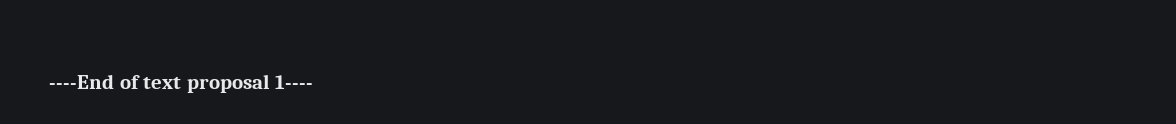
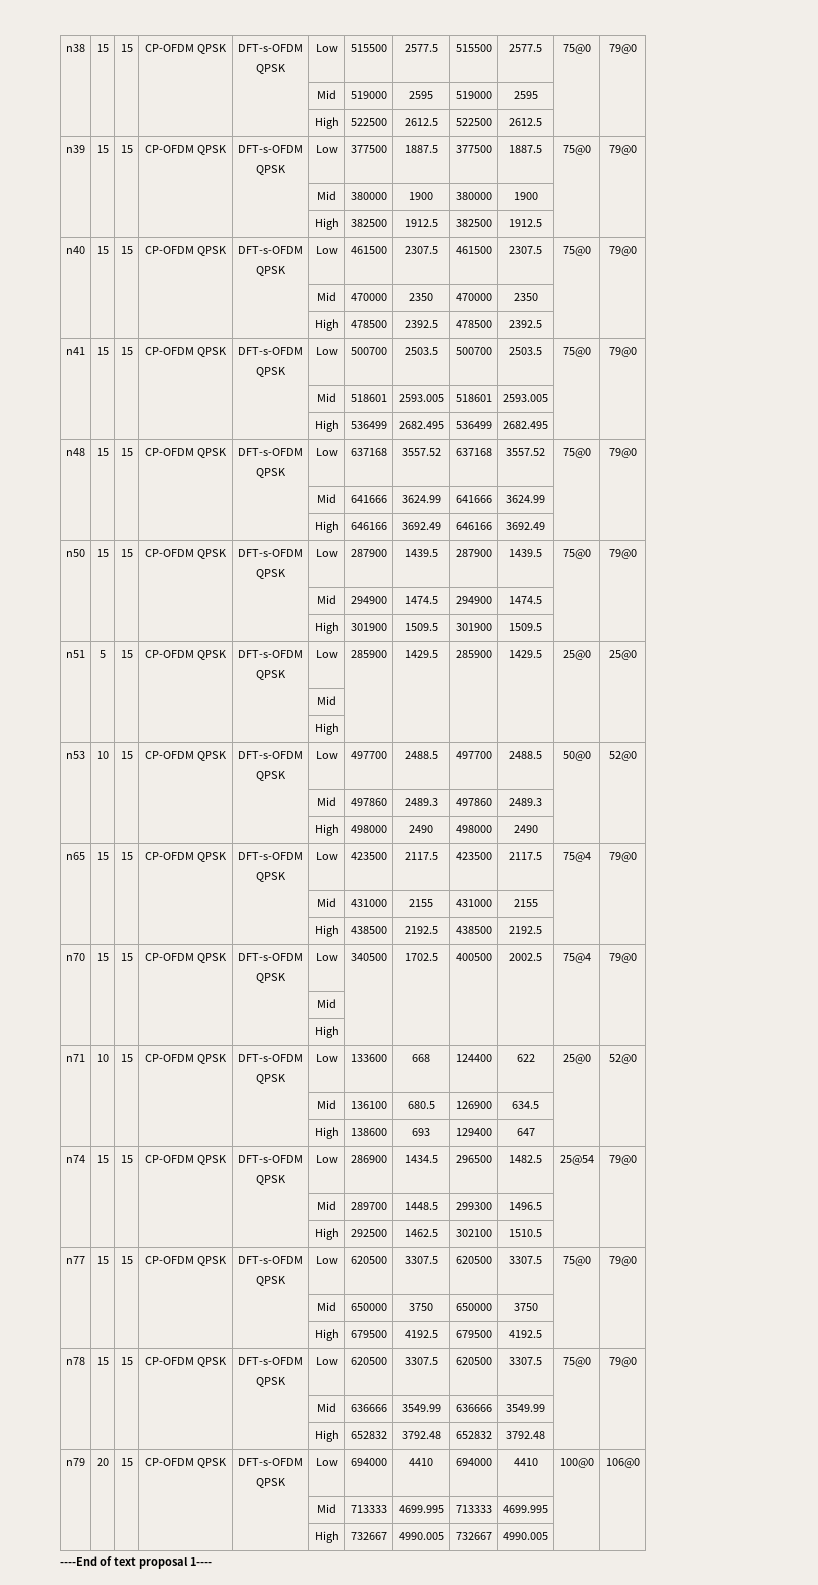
(49, 81) none -> [66,44,85,52] [96,44,109,52] [120,44,133,52] [145,44,227,54] [238,44,303,52] [256,64,286,74] [315,44,338,52] [350,44,387,52] [404,44,438,52] [455,44,492,52] [509,44,542,52] [562,44,591,54] [608,44,637,54] [317,90,336,99] [350,91,387,99] [409,91,433,99] [455,91,492,99] [513,91,538,99] [314,117,339,129] [350,118,387,126] [404,118,438,126] [455,118,492,126] [509,118,542,126] [66,145,85,153] [96,145,109,153] [120,145,133,153] [145,145,227,155] [238,145,303,153] [256,165,286,175] [315,145,338,153] [350,145,387,153] [404,145,438,153] [455,145,492,153] [509,145,542,153] [562,145,591,155] [608,145,637,155] [317,191,336,200] [350,192,387,200] [409,192,433,200] [455,192,492,200] [513,192,538,200] [314,218,339,230] [350,219,387,227] [404,219,438,227] [455,219,492,227] [509,219,542,227] [66,246,85,254] [96,246,109,254] [120,246,133,254] [145,246,227,256] [238,246,303,254] [256,266,286,276] [315,246,338,254] [350,246,387,254] [404,246,438,254] [455,246,492,254] [509,246,542,254] [562,246,591,256] [608,246,637,256] [317,292,336,301] [350,293,387,301] [409,293,433,301] [455,293,492,301] [513,293,538,301] [314,319,339,331] [350,320,387,328] [404,320,438,328] [455,320,492,328] [509,320,542,328] [66,347,85,355] [96,347,109,355] [120,347,133,355] [145,347,227,357] [238,347,303,355] [256,367,286,377] [315,347,338,355] [350,347,387,355] [404,347,438,355] [455,347,492,355] [509,347,542,355] [562,347,591,357] [608,347,637,357] [317,393,336,402] [350,394,387,402] [398,394,444,402] [455,394,492,402] [503,394,548,402] [314,420,339,432] [350,421,387,429] [398,421,444,429] [455,421,492,429] [503,421,548,429] [66,448,85,456] [96,448,109,456] [120,448,133,456] [145,448,227,458] [238,448,303,456] [256,468,286,478] [315,448,338,456] [350,448,387,456] [401,448,441,456] [455,448,492,456] [506,448,545,456] [562,448,591,458] [608,448,637,458] [317,494,336,503] [350,495,387,503] [401,495,441,503] [455,495,492,503] [506,495,545,503] [314,521,339,533] [350,522,387,530] [401,522,441,530] [455,522,492,530] [506,522,545,530] [66,549,85,557] [96,549,109,557] [120,549,133,557] [145,549,227,559] [238,549,303,557] [256,569,286,579] [315,549,338,557] [350,549,387,557] [404,549,438,557] [455,549,492,557] [509,549,542,557] [562,549,591,559] [608,549,637,559] [317,595,336,604] [350,596,387,604] [404,596,438,604] [455,596,492,604] [509,596,542,604] [314,622,339,634] [350,623,387,631] [404,623,438,631] [455,623,492,631] [509,623,542,631] [66,650,85,658] [99,650,106,658] [120,650,133,658] [145,650,227,660] [238,650,303,658] [256,670,286,680] [315,650,338,658] [350,650,387,658] [404,650,438,658] [455,650,492,658] [509,650,542,658] [562,650,591,660] [608,650,637,660] [317,696,336,705] [314,723,339,735] [66,751,85,759] [96,751,109,759] [120,751,133,759] [145,751,227,761] [238,751,303,759] [256,771,286,781] [315,751,338,759] [350,751,387,759] [404,751,438,759] [455,751,492,759] [509,751,542,759] [562,751,591,761] [608,751,637,761] [317,797,336,806] [350,798,387,806] [404,798,438,806] [455,798,492,806] [509,798,542,806] [314,824,339,836] [350,825,387,833] [409,825,433,833] [455,825,492,833] [513,825,538,833] [66,852,85,860] [96,852,109,860] [120,852,133,860] [145,852,227,862] [238,852,303,860] [256,872,286,882] [315,852,338,860] [350,852,387,860] [404,852,438,860] [455,852,492,860] [509,852,542,860] [562,852,591,862] [608,852,637,862] [317,898,336,907] [350,899,387,907] [409,899,433,907] [455,899,492,907] [513,899,538,907] [314,925,339,937] [350,926,387,934] [404,926,438,934] [455,926,492,934] [509,926,542,934] [66,953,85,961] [96,953,109,961] [120,953,133,961] [145,953,227,963] [238,953,303,961] [256,973,286,983] [315,953,338,961] [350,953,387,961] [404,953,438,961] [455,953,492,961] [509,953,542,961] [562,953,591,963] [608,953,637,963] [317,999,336,1008] [314,1026,339,1038] [66,1054,85,1062] [96,1054,109,1062] [120,1054,133,1062] [145,1054,227,1064] [238,1054,303,1062] [256,1074,286,1084] [315,1054,338,1062] [350,1054,387,1062] [412,1054,430,1062] [455,1054,492,1062] [516,1054,535,1062] [562,1054,591,1064] [608,1054,637,1064] [317,1100,336,1109] [350,1101,387,1109] [407,1101,435,1109] [455,1101,492,1109] [512,1101,539,1109] [314,1127,339,1139] [350,1128,387,1136] [412,1128,430,1136] [455,1128,492,1136] [516,1128,535,1136] [66,1155,85,1163] [96,1155,109,1163] [120,1155,133,1163] [145,1155,227,1165] [238,1155,303,1163] [256,1175,286,1185] [315,1155,338,1163] [350,1155,387,1163] [404,1155,438,1163] [455,1155,492,1163] [509,1155,542,1163] [559,1155,594,1165] [608,1155,637,1165] [317,1201,336,1210] [350,1202,387,1210] [404,1202,438,1210] [455,1202,492,1210] [509,1202,542,1210] [314,1228,339,1240] [350,1229,387,1237] [404,1229,438,1237] [455,1229,492,1237] [509,1229,542,1237] [66,1256,85,1264] [96,1256,109,1264] [120,1256,133,1264] [145,1256,227,1266] [238,1256,303,1264] [256,1276,286,1286] [315,1256,338,1264] [350,1256,387,1264] [404,1256,438,1264] [455,1256,492,1264] [509,1256,542,1264] [562,1256,591,1266] [608,1256,637,1266] [317,1302,336,1311] [350,1303,387,1311] [409,1303,433,1311] [455,1303,492,1311] [513,1303,538,1311] [314,1329,339,1341] [350,1330,387,1338] [404,1330,438,1338] [455,1330,492,1338] [509,1330,542,1338] [66,1357,85,1365] [96,1357,109,1365] [120,1357,133,1365] [145,1357,227,1367] [238,1357,303,1365] [256,1377,286,1387] [315,1357,338,1365] [350,1357,387,1365] [404,1357,438,1365] [455,1357,492,1365] [509,1357,542,1365] [562,1357,591,1367] [608,1357,637,1367] [317,1403,336,1412] [350,1404,387,1412] [401,1404,441,1412] [455,1404,492,1412] [506,1404,545,1412] [314,1430,339,1442] [350,1431,387,1439] [401,1431,441,1439] [455,1431,492,1439] [506,1431,545,1439] [66,1458,85,1466] [96,1458,109,1466] [120,1458,133,1466] [145,1458,227,1468] [238,1458,303,1466] [256,1478,286,1488] [315,1458,338,1466] [350,1458,387,1466] [409,1458,433,1466] [455,1458,492,1466] [513,1458,538,1466] [559,1458,594,1468] [605,1458,640,1468] [317,1504,336,1513] [350,1505,387,1513] [398,1505,444,1513] [455,1505,492,1513] [503,1505,548,1513] [314,1531,339,1543] [350,1532,387,1540] [398,1532,444,1540] [455,1532,492,1540] [503,1532,548,1540] n38 | 15 | 15 | CP-OFDM QPSK | DFT-s-OFDM // QPSK | Low | 515500 | 2577.5 | 515500 | 2577.5 | 75@0 | 79@0 // | | | | | Mid | 519000 | 2595 | 519000 | 2595 | | // | | | | | High | 522500 | 2612.5 | 522500 | 2612.5 | | // n39 | 15 | 15 | CP-OFDM QPSK | DFT-s-OFDM // QPSK | Low | 377500 | 1887.5 | 377500 | 1887.5 | 75@0 | 79@0 // | | | | | Mid | 380000 | 1900 | 380000 | 1900 | | // | | | | | High | 382500 | 1912.5 | 382500 | 1912.5 | | // n40 | 15 | 15 | CP-OFDM QPSK | DFT-s-OFDM // QPSK | Low | 461500 | 2307.5 | 461500 | 2307.5 | 75@0 | 79@0 // | | | | | Mid | 470000 | 2350 | 470000 | 2350 | | // | | | | | High | 478500 | 2392.5 | 478500 | 2392.5 | | // n41 | 15 | 15 | CP-OFDM QPSK | DFT-s-OFDM // QPSK | Low | 500700 | 2503.5 | 500700 | 2503.5 | 75@0 | 79@0 // | | | | | Mid | 518601 | 2593.005 | 518601 | 2593.005 | | // | | | | | High | 536499 | 2682.495 | 536499 | 2682.495 | | // n48 | 15 | 15 | CP-OFDM QPSK | DFT-s-OFDM // QPSK | Low | 637168 | 3557.52 | 637168 | 3557.52 | 75@0 | 79@0 // | | | | | Mid | 641666 | 3624.99 | 641666 | 3624.99 | | // | | | | | High | 646166 | 3692.49 | 646166 | 3692.49 | | // n50 | 15 | 15 | CP-OFDM QPSK | DFT-s-OFDM // QPSK | Low | 287900 | 1439.5 | 287900 | 1439.5 | 75@0 | 79@0 // | | | | | Mid | 294900 | 1474.5 | 294900 | 1474.5 | | // | | | | | High | 301900 | 1509.5 | 301900 | 1509.5 | | // n51 | 5 | 15 | CP-OFDM QPSK | DFT-s-OFDM // QPSK | Low | 285900 | 1429.5 | 285900 | 1429.5 | 25@0 | 25@0 // | | | | | Mid | | | | | | // | | | | | High | | | | | | // n53 | 10 | 15 | CP-OFDM QPSK | DFT-s-OFDM // QPSK | Low | 497700 | 2488.5 | 497700 | 2488.5 | 50@0 | 52@0 // | | | | | Mid | 497860 | 2489.3 | 497860 | 2489.3 | | // | | | | | High | 498000 | 2490 | 498000 | 2490 | | // n65 | 15 | 15 | CP-OFDM QPSK | DFT-s-OFDM // QPSK | Low | 423500 | 2117.5 | 423500 | 2117.5 | 75@4 | 79@0 // | | | | | Mid | 431000 | 2155 | 431000 | 2155 | | // | | | | | High | 438500 | 2192.5 | 438500 | 2192.5 | | // n70 | 15 | 15 | CP-OFDM QPSK | DFT-s-OFDM // QPSK | Low | 340500 | 1702.5 | 400500 | 2002.5 | 75@4 | 79@0 // | | | | | Mid | | | | | | // | | | | | High | | | | | | // n71 | 10 | 15 | CP-OFDM QPSK | DFT-s-OFDM // QPSK | Low | 133600 | 668 | 124400 | 622 | 25@0 | 52@0 // | | | | | Mid | 136100 | 680.5 | 126900 | 634.5 | | // | | | | | High | 138600 | 693 | 129400 | 647 | | // n74 | 15 | 15 | CP-OFDM QPSK | DFT-s-OFDM // QPSK | Low | 286900 | 1434.5 | 296500 | 1482.5 | 25@54 | 79@0 // | | | | | Mid | 289700 | 1448.5 | 299300 | 1496.5 | | // | | | | | High | 292500 | 1462.5 | 302100 | 1510.5 | | // n77 | 15 | 15 | CP-OFDM QPSK | DFT-s-OFDM // QPSK | Low | 620500 | 3307.5 | 620500 | 3307.5 | 75@0 | 79@0 // | | | | | Mid | 650000 | 3750 | 650000 | 3750 | | // | | | | | High | 679500 | 4192.5 | 679500 | 4192.5 | | // n78 | 15 | 15 | CP-OFDM QPSK | DFT-s-OFDM // QPSK | Low | 620500 | 3307.5 | 620500 | 3307.5 | 75@0 | 79@0 // | | | | | Mid | 636666 | 3549.99 | 636666 | 3549.99 | | // | | | | | High | 652832 | 3792.48 | 652832 | 3792.48 | | // n79 | 20 | 15 | CP-OFDM QPSK | DFT-s-OFDM // QPSK | Low | 694000 | 4410 | 694000 | 4410 | 100@0 | 106@0 // | | | | | Mid | 713333 | 4699.995 | 713333 | 4699.995 | | // | | | | | High | 732667 | 4990.005 | 732667 | 4990.005 | | //

